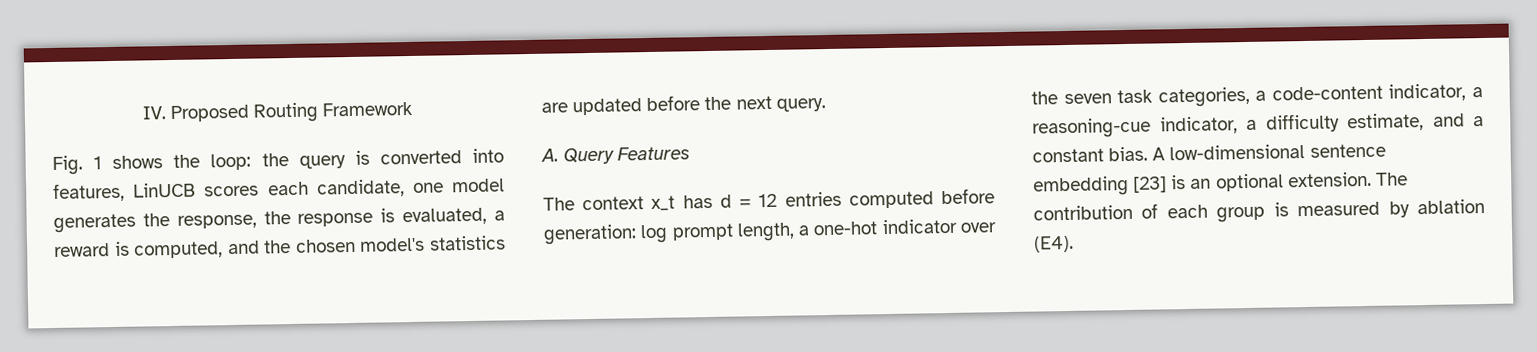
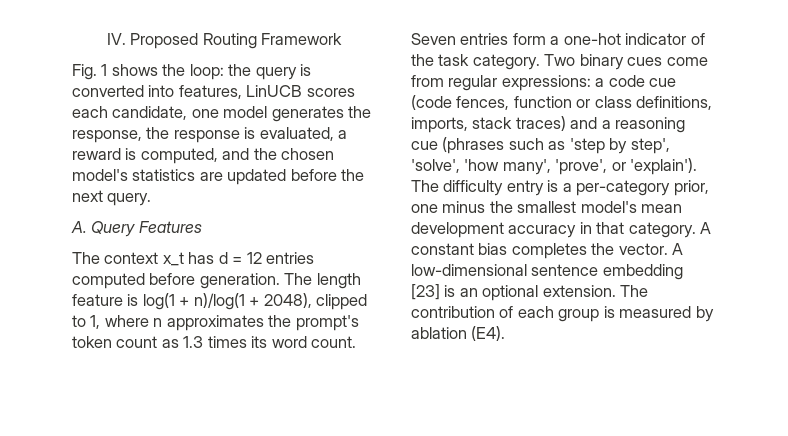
[543,218,996,245] [1031,83,1483,108] [1032,113,1484,139] [1032,146,1149,163] generation: log prompt length, a one-hot indicator over the seven task categories, a code-content indicator, a reasoning-cue indicator, a difficulty estimate, and a constant bias. -> [199,273,361,289] [72,293,368,310] [72,315,359,331] [72,336,357,348] [411,33,705,45] [411,54,708,70] [411,75,677,91] [411,95,713,110] [411,116,686,133] [411,137,670,154] [411,158,698,175] [411,180,709,196] [411,201,683,213] [411,222,712,238] [411,243,668,259] generation. The length feature is log(1 + n)/log(1 + 2048), clipped to 1, where n approximates the prompt's token count as 1.3 times its word count. Seven entries form a one-hot indicator of the task category. Two binary cues come from regular expressions: a code cue (code fences, function or class definitions, imports, stack traces) and a reasoning cue (phrases such as 'step by step', 'solve', 'how many', 'prove', or 'explain'). The difficulty entry is a per-category prior, one minus the smallest model's mean development accuracy in that category. A constant bias completes the vector.

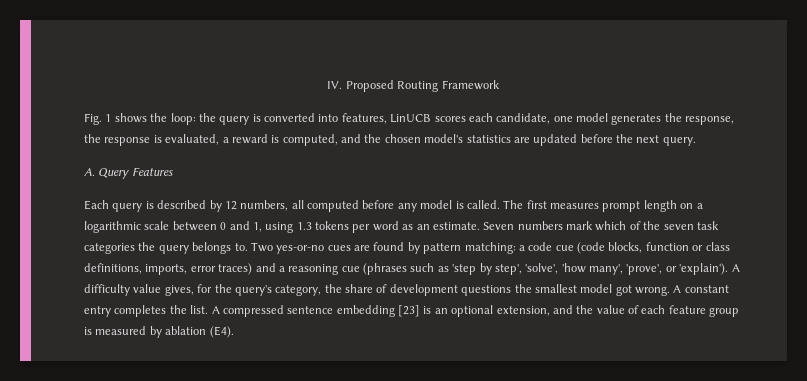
[72,252,315,266] [72,273,361,289] [72,293,368,310] [72,315,359,331] [72,336,357,348] [411,33,705,45] [411,54,708,70] [411,75,591,91] The context x_t has d = 12 entries computed before generation. The length feature is log(1 + n)/log(1 + 2048), clipped to 1, where n approximates the prompt's token count as 1.3 times its word count. Seven entries form a one-hot indicator of the task category. Two binary cues come from regular expressions: -> [84,200,703,212] [84,221,719,233] [84,242,516,254] Each query is described by 12 numbers, all computed before any model is called. The first measures prompt length on a logarithmic scale between 0 and 1, using 1.3 tokens per word as an estimate. Seven numbers mark which of the seven task categories the query belongs to. Two yes-or-no cues are found by pattern matching:
[456,96,510,110] fences, -> [608,242,643,253] blocks,
[472,117,513,129] stack -> [190,266,216,272] error
[411,180,709,196] [411,201,683,213] [411,222,696,238] The difficulty entry is a per-category prior, one minus the smallest model's mean development accuracy in that category. -> [731,264,740,272] [84,284,670,296] A difficulty value gives, for the query's category, the share of development questions the smallest model got wrong.
[478,243,508,255] bias -> [84,306,111,317] entry
[618,243,684,255] [411,264,527,276] vector. A low-dimensional -> [190,305,284,317] list. A compressed
[542,285,649,297] [411,306,495,318] extension. The contribution -> [496,305,625,316] extension, and the value
(554, 312) none -> [668,305,706,314] feature

